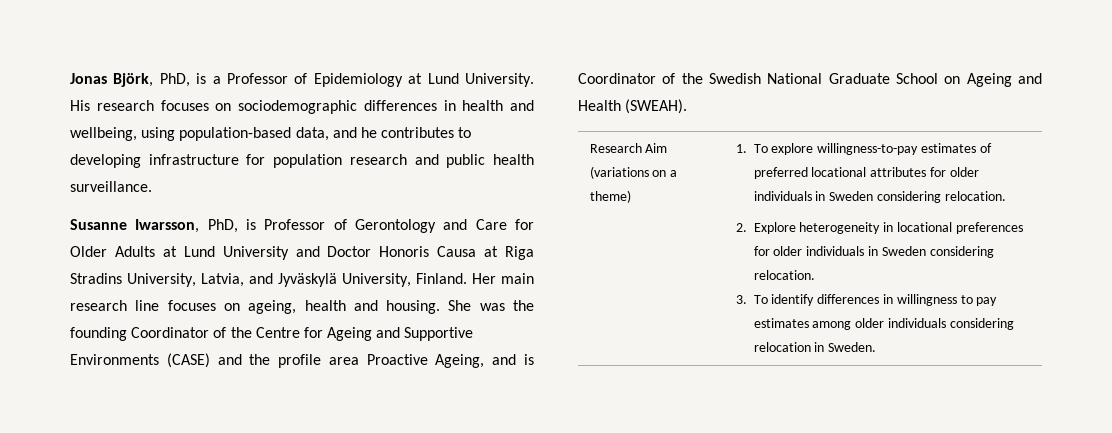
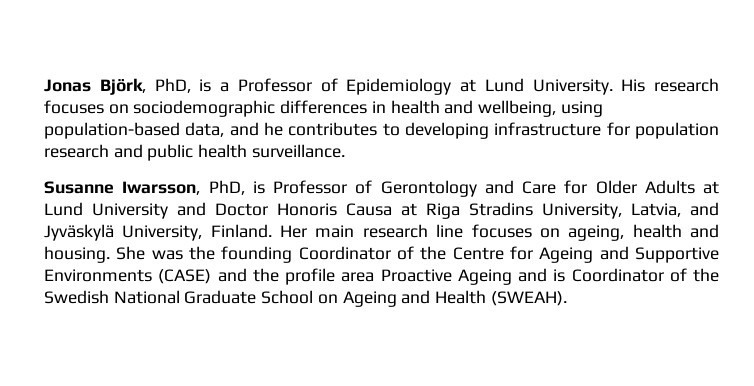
[435,354,485,368] Ageing, -> [457,269,512,285] Ageing
[589,143,668,153] [589,166,678,179] [589,190,631,203] [735,143,992,155] [753,167,979,179] [753,191,1006,203] [735,222,1023,234] [753,246,994,258] [753,270,815,280] [735,294,998,306] [753,318,1014,330] [753,342,877,352] // Research Aim (variations on a theme) | 1. To explore willingness-to-pay estimates of preferred locational attributes for older individuals in Sweden considering relocation. // 2. Explore heterogeneity in locational preferences for older individuals in Sweden considering relocation. // 3. To identify differences in willingness to pay estimates among older individuals considering relocation in Sweden. -> (567, 298) none

